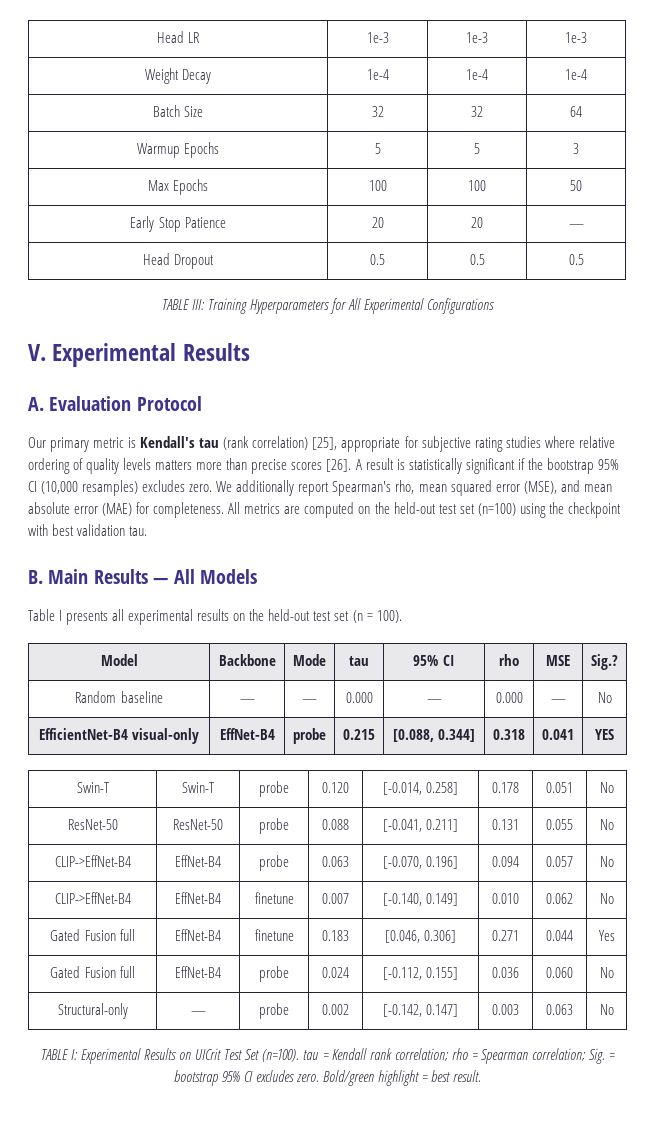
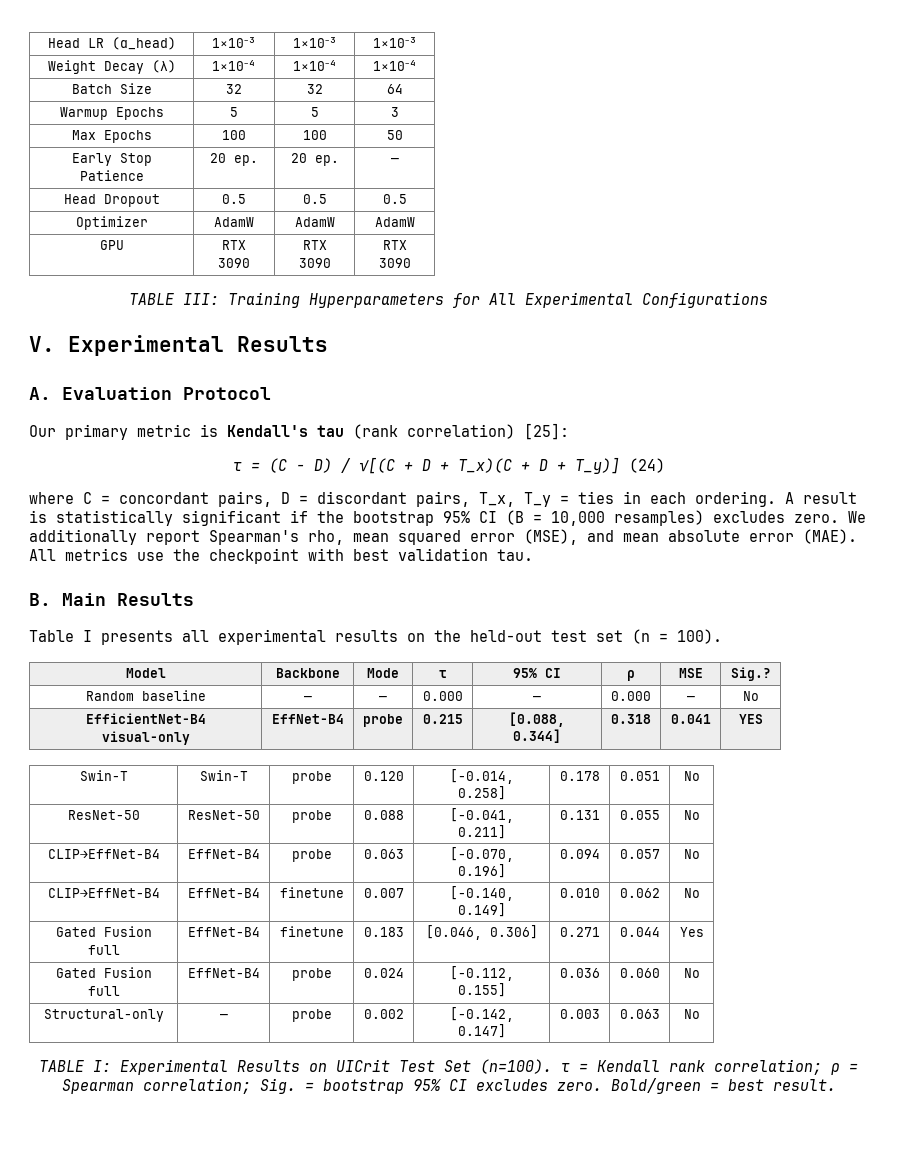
[366,32,389,43] [466,32,488,43] [565,32,587,43] [144,68,212,84] [366,69,389,80] [466,69,488,80] [565,69,587,80] | 1e-3 | 1e-3 | 1e-3 // Weight Decay | 1e-4 | 1e-4 | 1e-4 -> [111,37,176,50] [212,37,256,48] [292,37,337,48] [372,37,417,48] [47,60,176,74] [212,60,256,71] [292,60,337,71] [372,60,417,71] (α_head) | 1×10⁻³ | 1×10⁻³ | 1×10⁻³ // Weight Decay (λ) | 1×10⁻⁴ | 1×10⁻⁴ | 1×10⁻⁴
[471,217,483,228] | 20 -> [234,155,258,166] [290,153,339,166] ep. | 20 ep.
(584, 259) none -> [75,216,148,230] [214,217,255,227] [294,217,335,227] [374,217,415,227] [99,240,124,250] [222,240,247,250] [218,258,251,268] [302,240,327,250] [298,258,331,268] [382,240,407,250] [378,258,411,268] // Optimizer | AdamW | AdamW | AdamW // GPU | RTX 3090 | RTX 3090 | RTX 3090
[312,436,615,452] [28,458,352,474] [25], appropriate for subjective rating studies where relative ordering of quality levels matters more than precise scores [26]. -> [524,423,569,440] [232,457,665,474] [29,491,776,507] [25]: // τ = (C − D) / √[(C + D + T_x)(C + D + T_y)] (24) // where C = concordant pairs, D = discordant pairs, T_x, T_y = ties in each ordering.
[41,481,79,494] (10,000 -> [506,510,605,526] (B = 10,000
[102,502,546,518] (MAE) for completeness. All metrics are computed on the held-out test set (n=100) using -> [803,529,857,544] [29,548,164,561] (MAE). All metrics use
[153,569,257,584] — All Models -> (194, 599) none
[349,656,369,666] tau -> [438,670,447,678] τ
[499,654,519,666] rho -> [627,670,635,681] ρ
[54,855,131,867] CLIP->EffNet-B4 -> [47,849,160,859] CLIP→EffNet-B4
[54,892,131,904] CLIP->EffNet-B4 -> [47,888,160,898] CLIP→EffNet-B4
[303,1050,320,1060] tau -> [561,1063,570,1072] τ
[451,1048,468,1060] rho -> [831,1063,840,1075] ρ
[378,1070,420,1086] highlight -> (701, 1086) none

